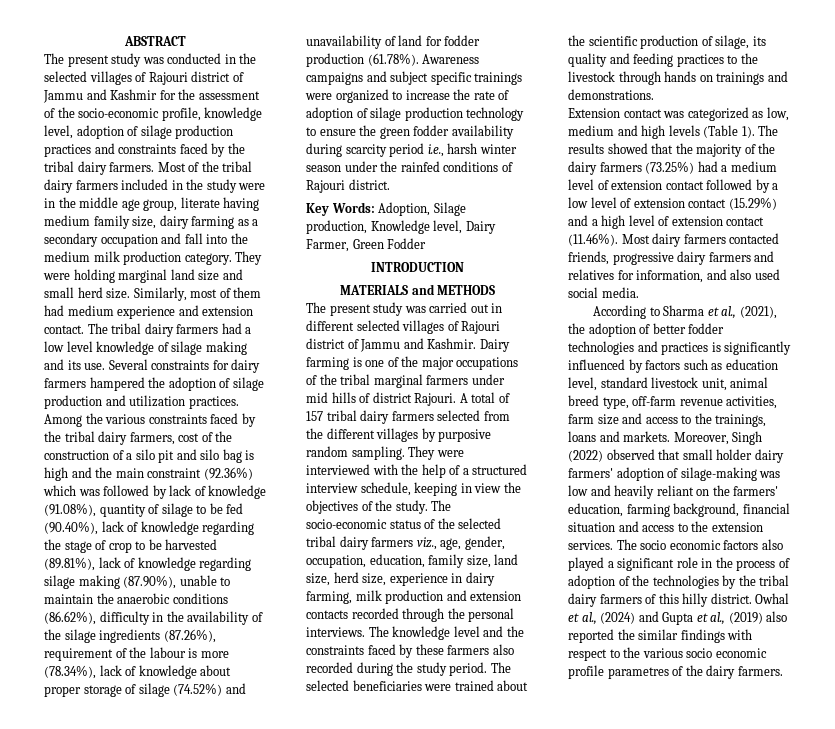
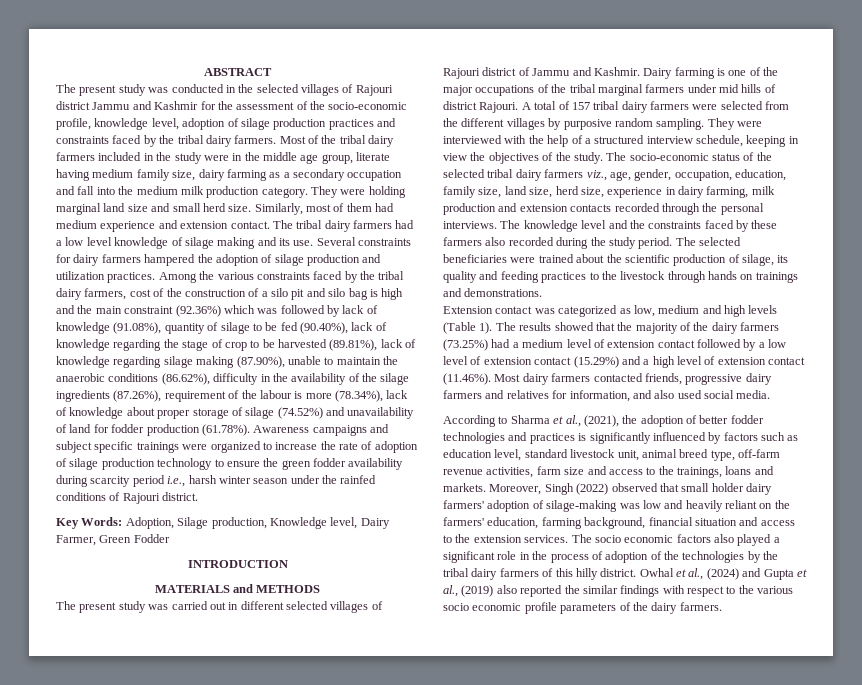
[232,72,244,82] of -> (90, 105) none
(434, 416) none -> [692,104,718,110] were
[607,667,669,679] parametres -> [560,603,617,614] parameters

